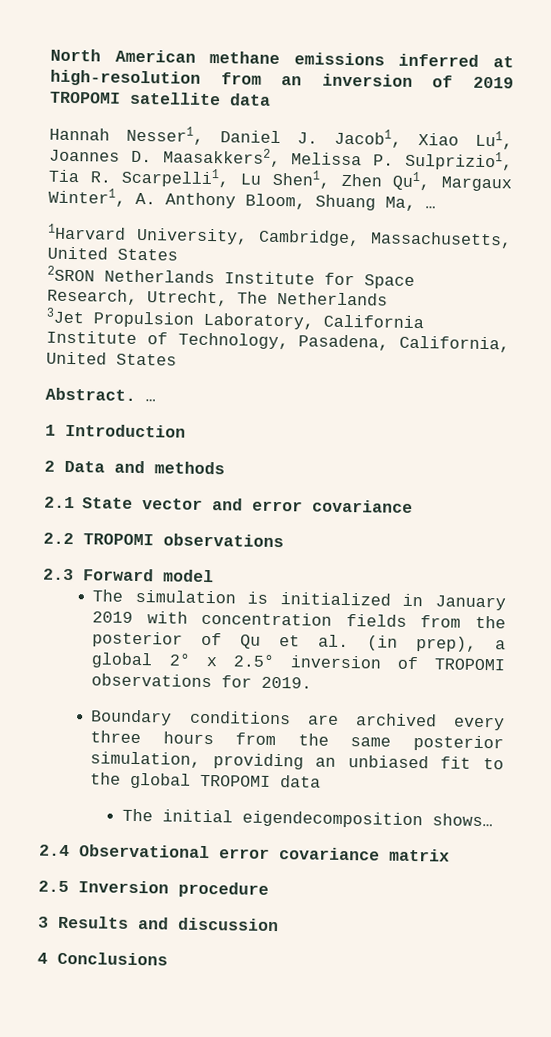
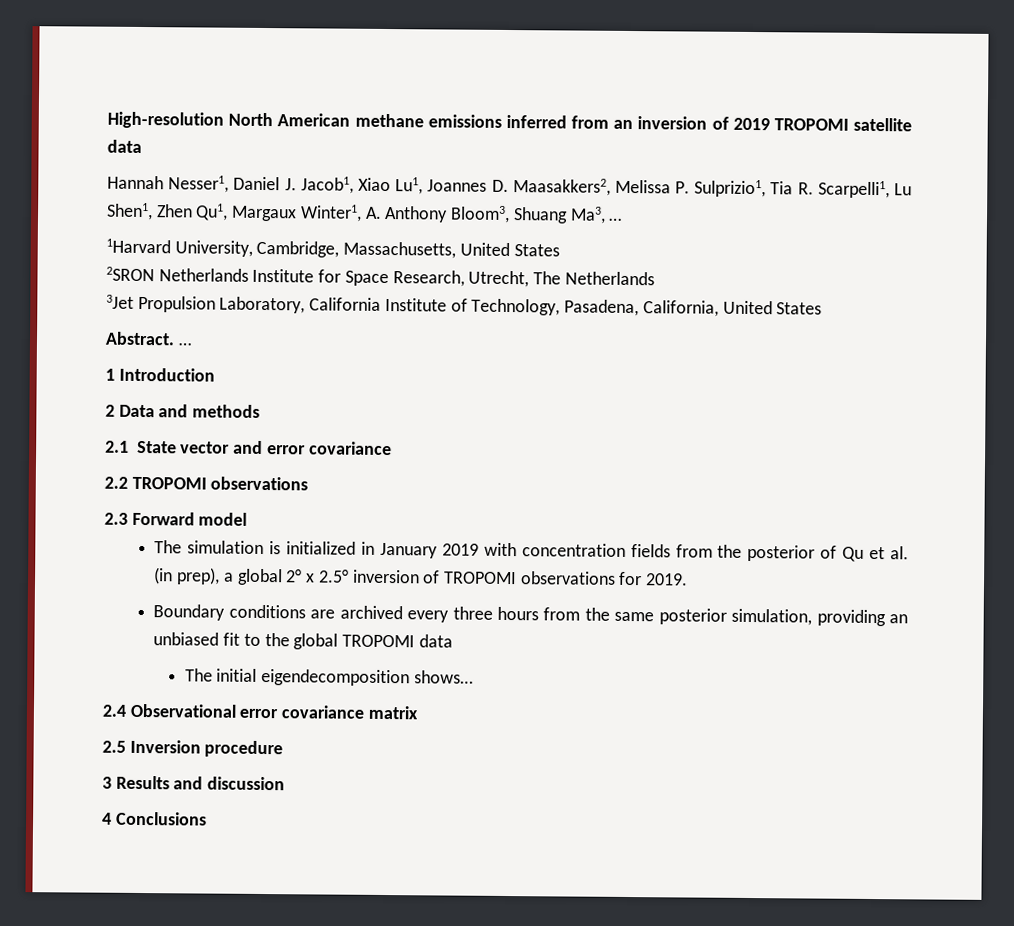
(50, 55) none -> [107,111,224,129] High-resolution
[493,56,514,68] [50,69,201,87] at high-resolution -> (567, 121) none
[245,193,416,211] Bloom, Shuang Ma, -> [450,205,606,224] Bloom3, Shuang Ma3,

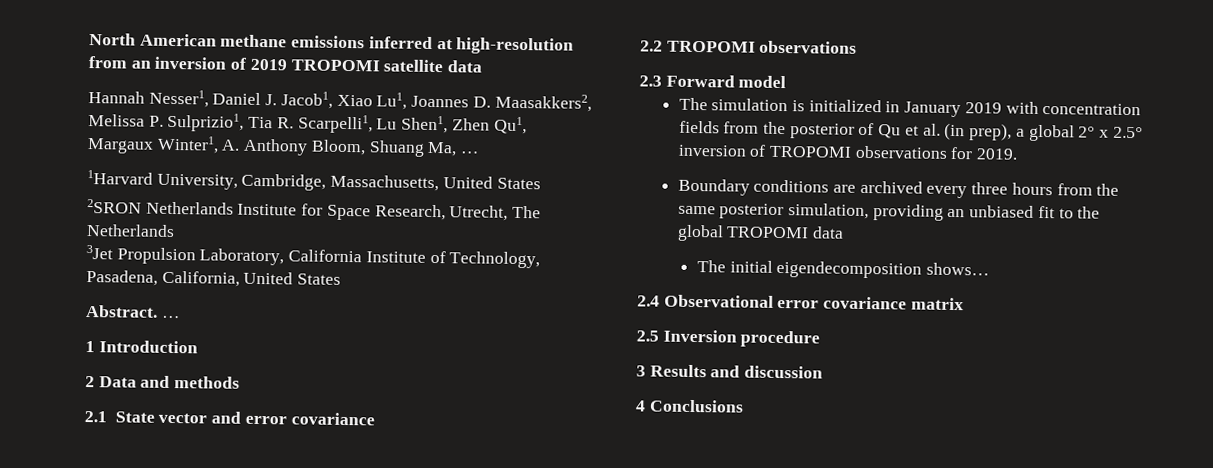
[107,111,224,129] High-resolution -> (89, 39) none
(567, 121) none -> [436,37,575,55] at high-resolution
[450,205,606,224] Bloom3, Shuang Ma3, -> [310,139,458,157] Bloom, Shuang Ma,

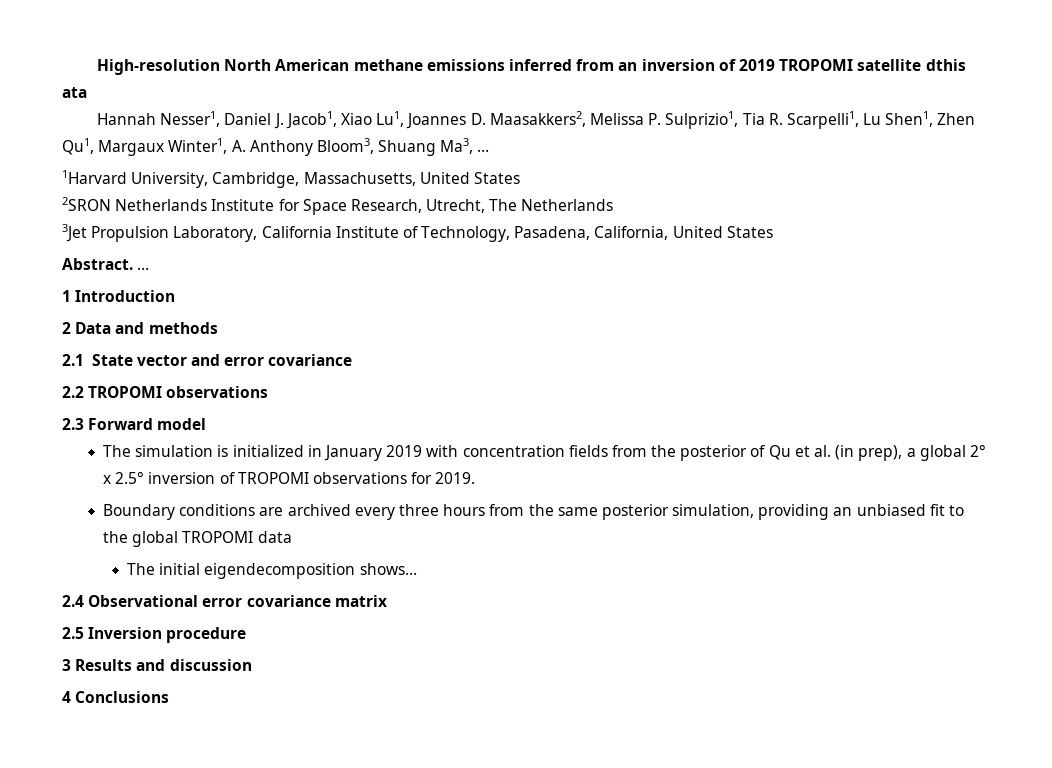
(89, 39) none -> [97,59,221,75] High-resolution
[436,37,575,55] at high-resolution -> (573, 65) none
[447,60,483,73] data -> [925,59,966,71] [62,87,87,98] dthis ata
[310,139,458,157] Bloom, Shuang Ma, -> [316,138,474,156] Bloom3, Shuang Ma3,

